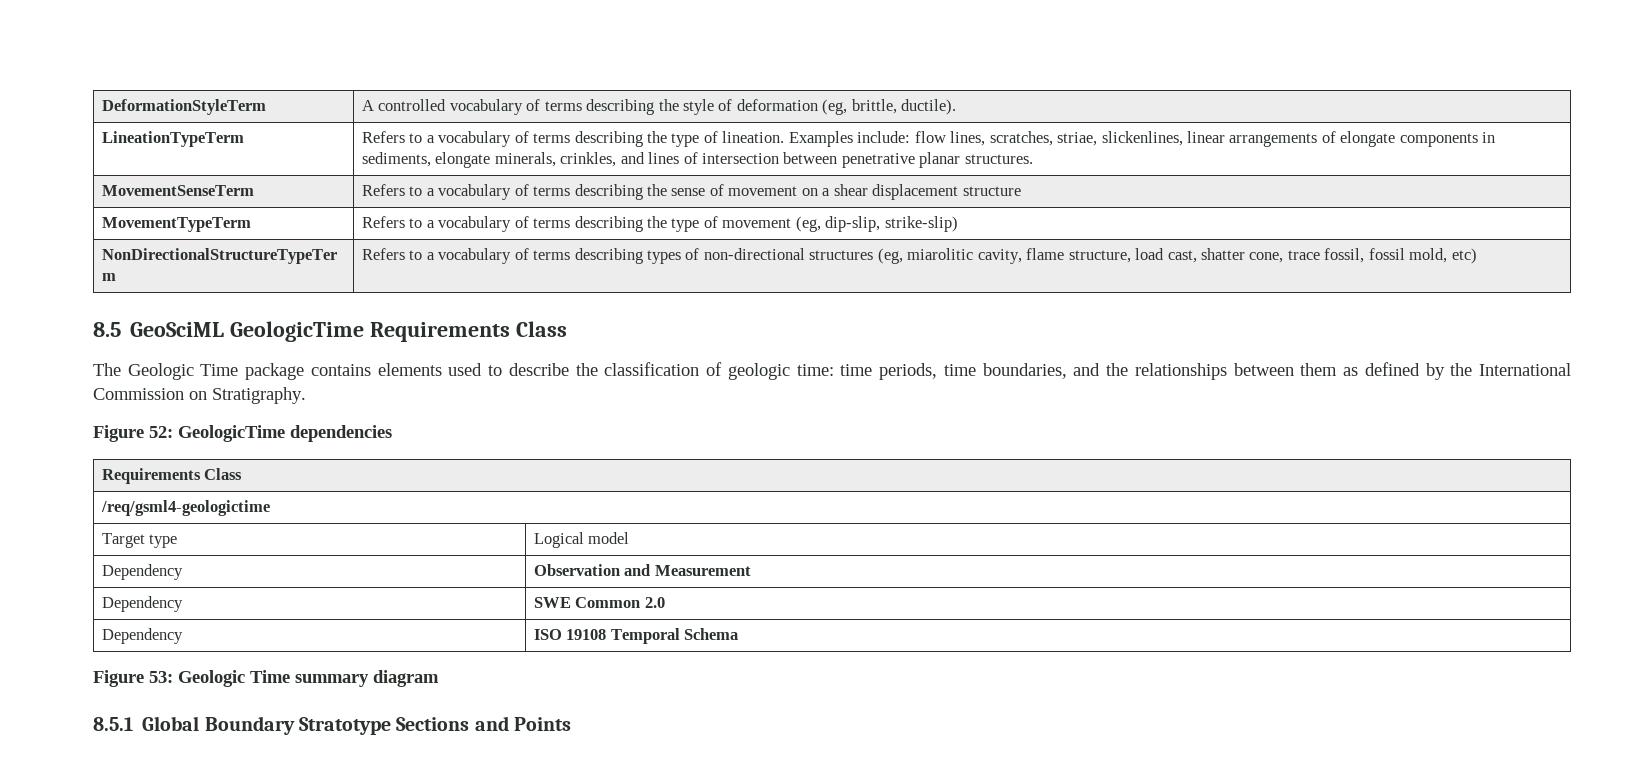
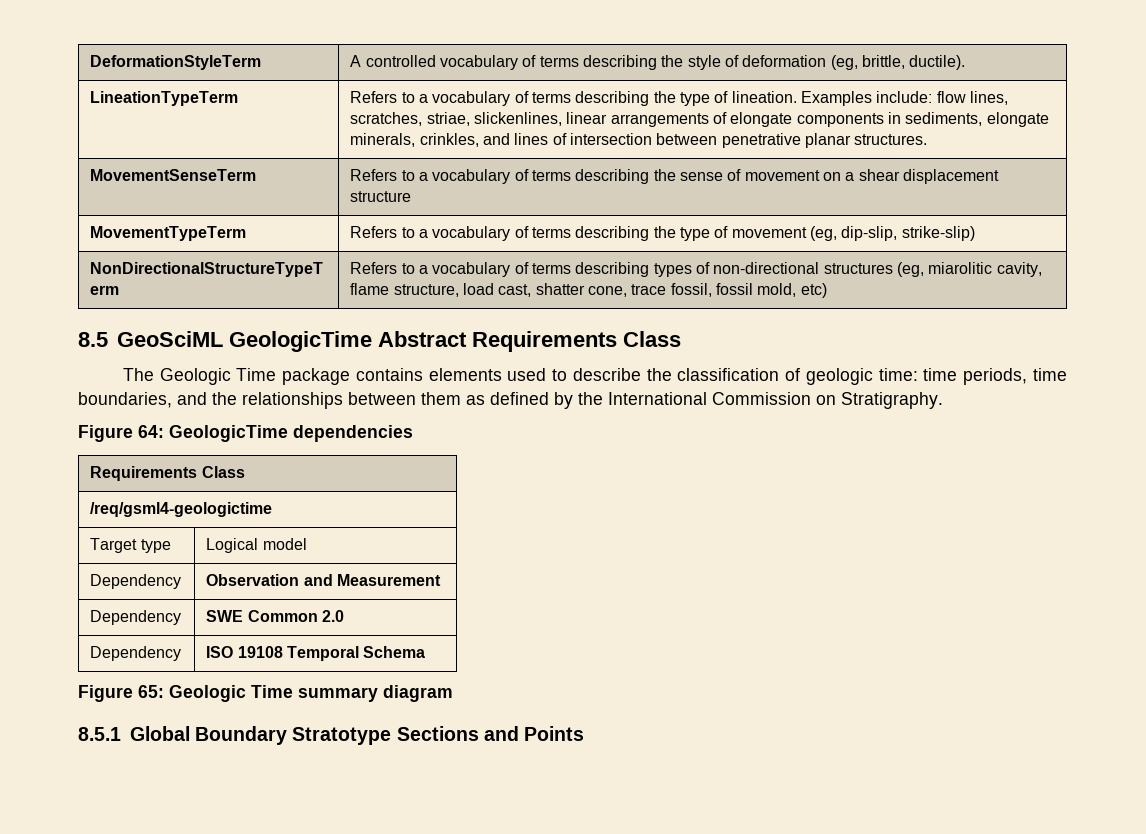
(365, 331) none -> [377,331,467,347] Abstract
[149,426,173,438] 52: -> [138,425,164,438] 64:
[149,671,173,683] 53: -> [138,685,164,698] 65:

